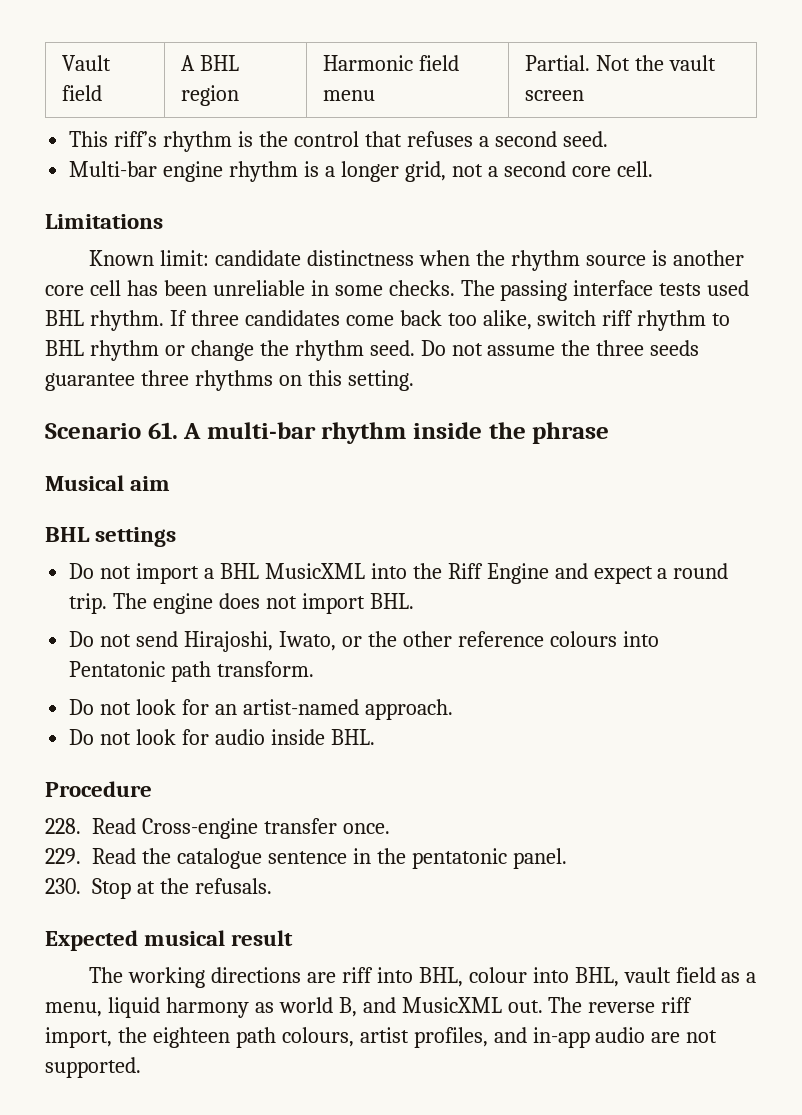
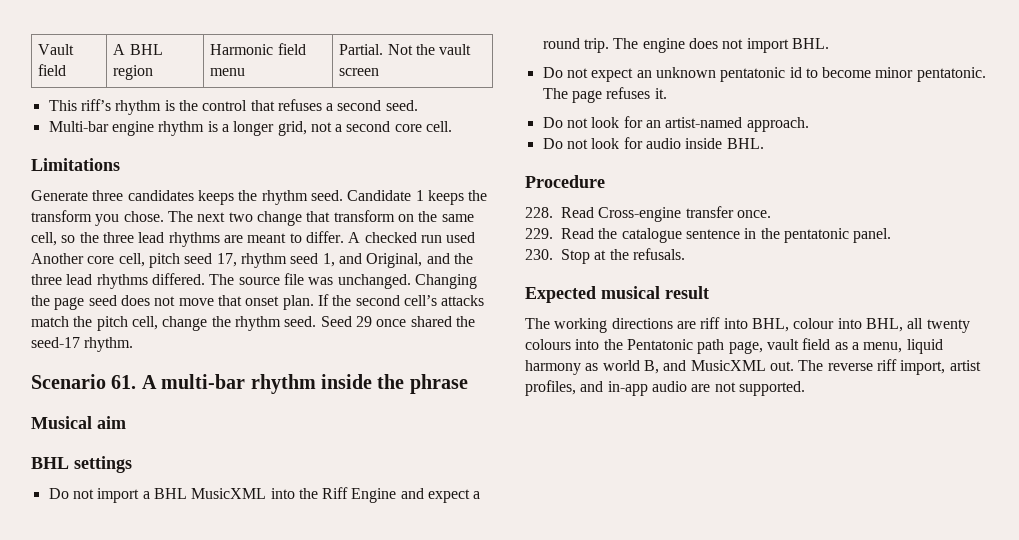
[89,250,744,271] [45,280,750,301] [45,310,731,331] [45,340,700,361] [45,370,414,391] Known limit: candidate distinctness when the rhythm source is another core cell has been unreliable in some checks. The passing interface tests used BHL rhythm. If three candidates come back too alike, switch riff rhythm to BHL rhythm or change the rhythm seed. Do not assume the three seeds guarantee three rhythms on this setting. -> [31,190,488,205] [31,210,474,226] [31,231,476,247] [31,253,473,268] [31,273,477,289] [31,294,485,310] [31,316,475,331] [31,337,134,352] Generate three candidates keeps the rhythm seed. Candidate 1 keeps the transform you chose. The next two change that transform on the same cell, so the three lead rhythms are meant to differ. A checked run used Another core cell, pitch seed 17, rhythm seed 1, and Original, and the three lead rhythms differed. The source file was unchanged. Changing the page seed does not move that onset plan. If the second cell’s attacks match the pitch cell, change the rhythm seed. Seed 29 once shared the seed-17 rhythm.
[136,631,659,652] [69,661,315,682] send Hirajoshi, Iwato, or the other reference colours into Pentatonic path transform. -> [591,67,986,82] [542,87,667,103] expect an unknown pentatonic id to become minor pentatonic. The page refuses it.
(619, 977) none -> [907,318,970,333] [525,339,763,354] all twenty colours into the Pentatonic path page,
[117,1027,354,1048] the eighteen path colours, -> (946, 367) none

